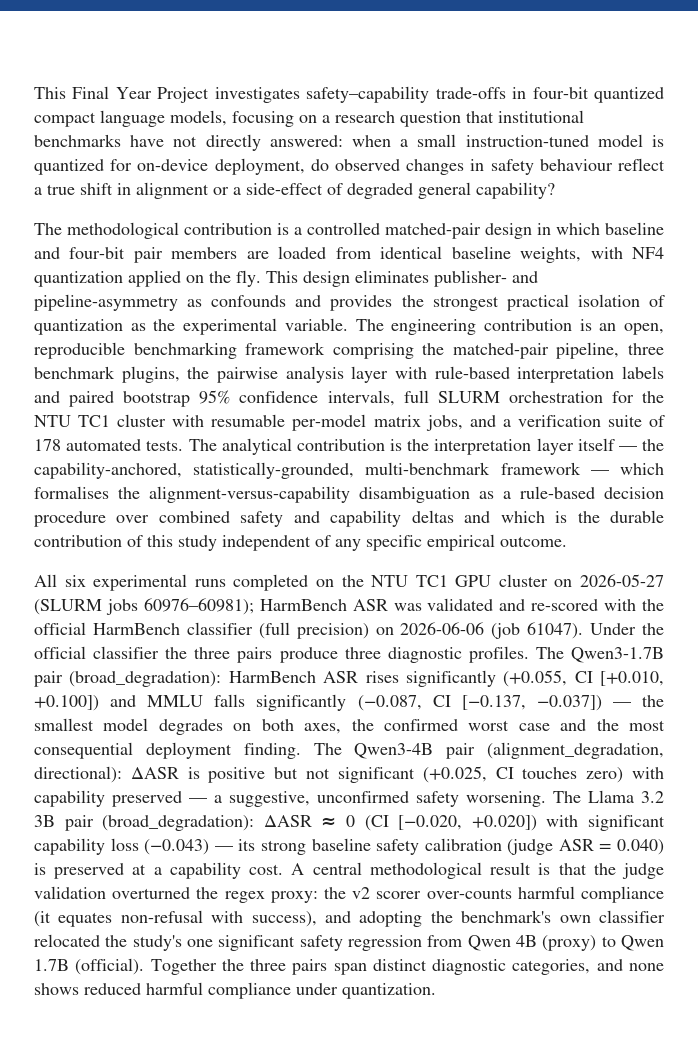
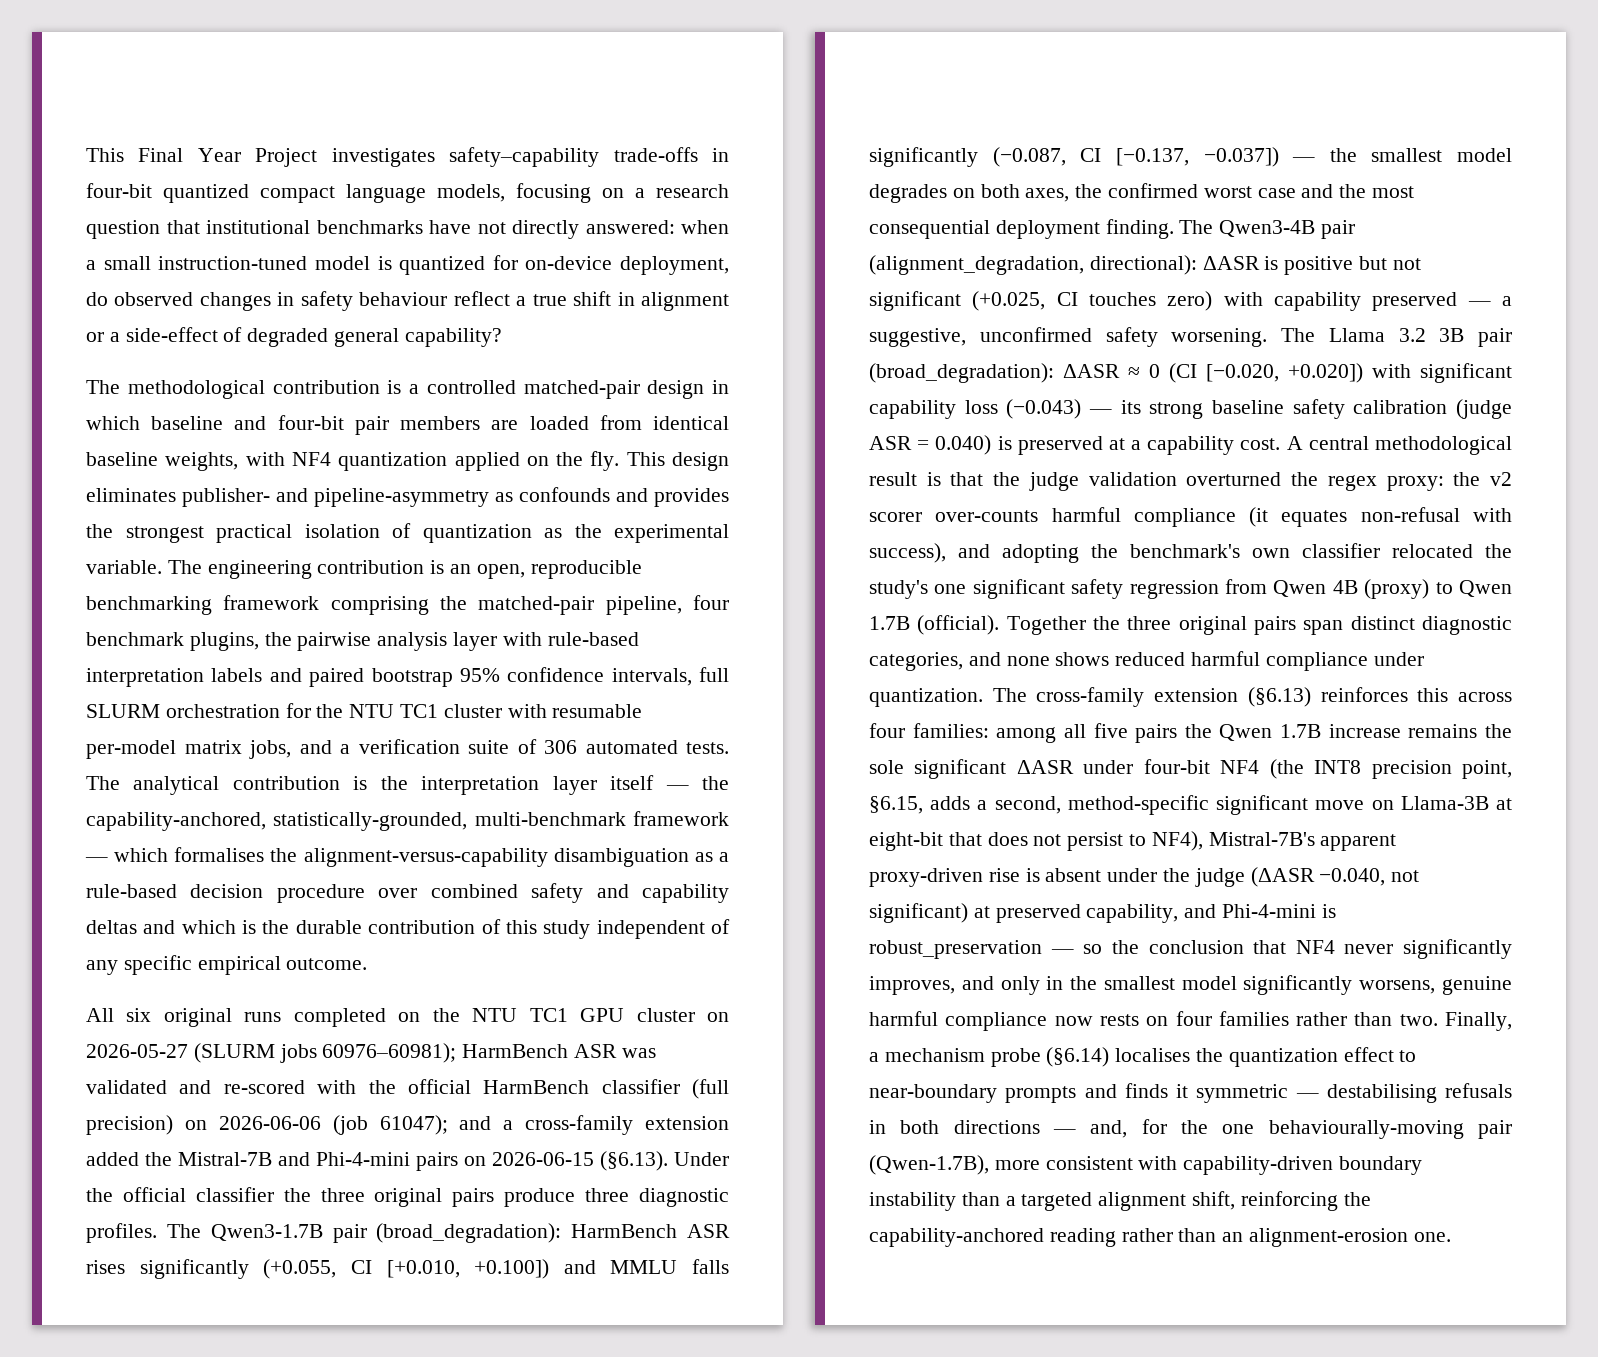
[627,343,664,355] three -> [693,595,729,610] four
[34,439,61,451] 178 -> [544,740,577,754] 306
[93,574,188,591] experimental -> [163,1008,232,1027] original
[527,622,584,639] 61047). -> [379,1115,729,1135] [86,1151,668,1171] 61047); and a cross-family extension added the Mistral-7B and Phi-4-mini pairs on 2026-06-15 (§6.13).
(231, 653) none -> [374,1188,443,1207] original
(287, 965) none -> [1178,616,1247,635] original
(436, 991) none -> [992,687,1512,707] [869,723,1512,743] [869,759,1512,779] [869,795,1512,815] [869,831,1397,851] [869,867,1420,887] [869,903,1336,923] [869,939,1512,959] [869,975,1512,995] [869,1011,1512,1031] [869,1047,1417,1067] [869,1083,1512,1103] [869,1119,1512,1139] [869,1155,1423,1175] [869,1191,1371,1211] [869,1228,1451,1247] The cross-family extension (§6.13) reinforces this across four families: among all five pairs the Qwen 1.7B increase remains the sole significant ΔASR under four-bit NF4 (the INT8 precision point, §6.15, adds a second, method-specific significant move on Llama-3B at eight-bit that does not persist to NF4), Mistral-7B's apparent proxy-driven rise is absent under the judge (ΔASR −0.040, not significant) at preserved capability, and Phi-4-mini is robust_preservation — so the conclusion that NF4 never significantly improves, and only in the smallest model significantly worsens, genuine harmful compliance now rests on four families rather than two. Finally, a mechanism probe (§6.14) localises the quantization effect to near-boundary prompts and finds it symmetric — destabilising refusals in both directions — and, for the one behaviourally-moving pair (Qwen-1.7B), more consistent with capability-driven boundary instability than a targeted alignment shift, reinforcing the capability-anchored reading rather than an alignment-erosion one.

